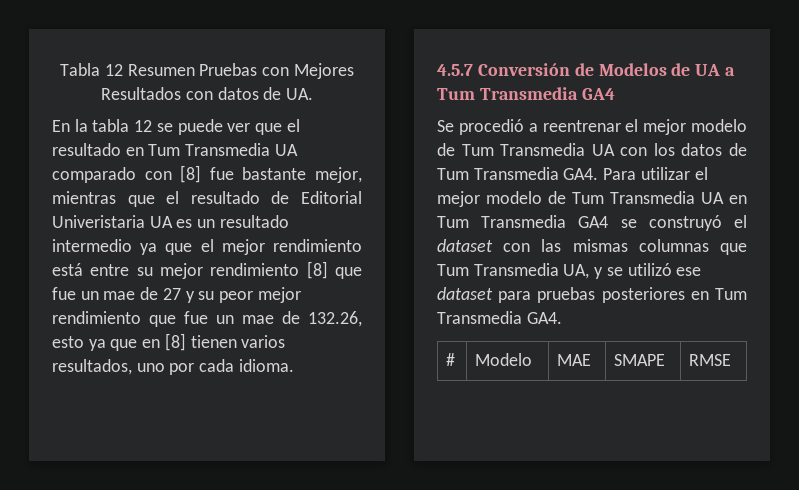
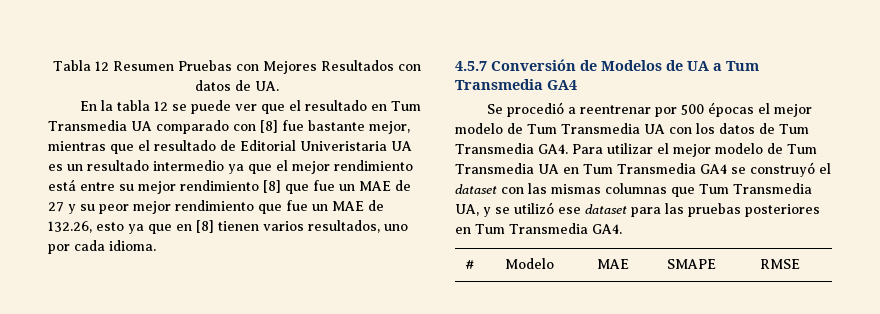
[103,291,136,300] mae -> [359,181,391,191] MAE
[242,315,274,324] mae -> [332,201,364,211] MAE
(621, 126) none -> [655,102,755,117] por 500 épocas
(532, 297) none -> [665,203,684,214] las

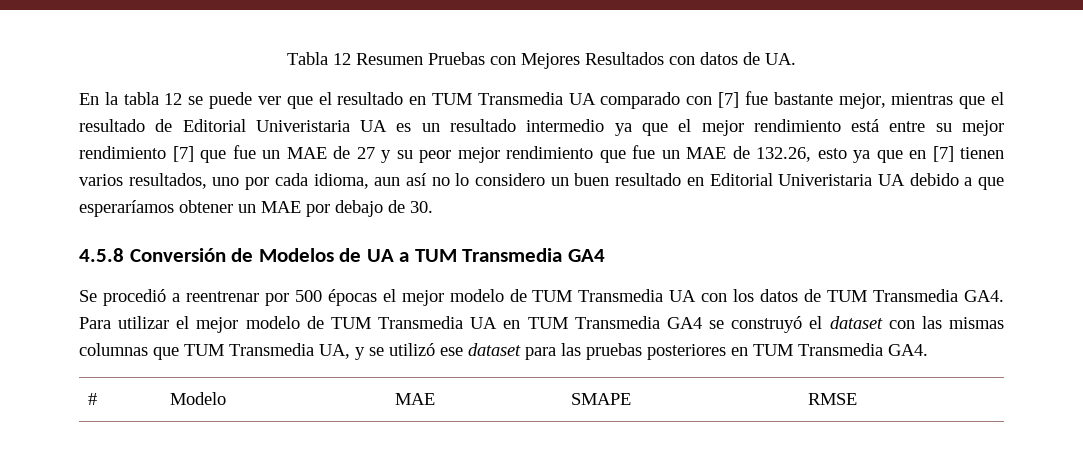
[391,101,422,111] Tum -> [432,93,472,105] TUM
[260,120,278,133] [8] -> [718,92,740,108] [7]
[263,180,281,193] [8] -> [172,146,194,162] [7]
[196,220,214,233] [8] -> [932,146,954,162] [7]
[109,240,156,251] [455,61,487,71] idioma. // 4.5.7 -> [313,173,1005,190] [79,200,433,217] [79,248,124,262] idioma, aun así no lo considero un buen resultado en Editorial Univeristaria UA debido a que esperaríamos obtener un MAE por debajo de 30. // 4.5.8
[726,61,759,71] Tum -> [414,249,457,262] TUM
[527,124,557,134] Tum -> [532,290,573,302] TUM
[779,124,809,134] Tum -> [827,290,868,302] TUM
[787,144,817,154] Tum -> [330,317,371,329] TUM
[583,164,613,174] Tum -> [527,317,568,329] TUM
[699,184,729,194] Tum -> [184,344,224,356] TUM
[475,224,505,234] Tum -> [753,344,793,356] TUM

